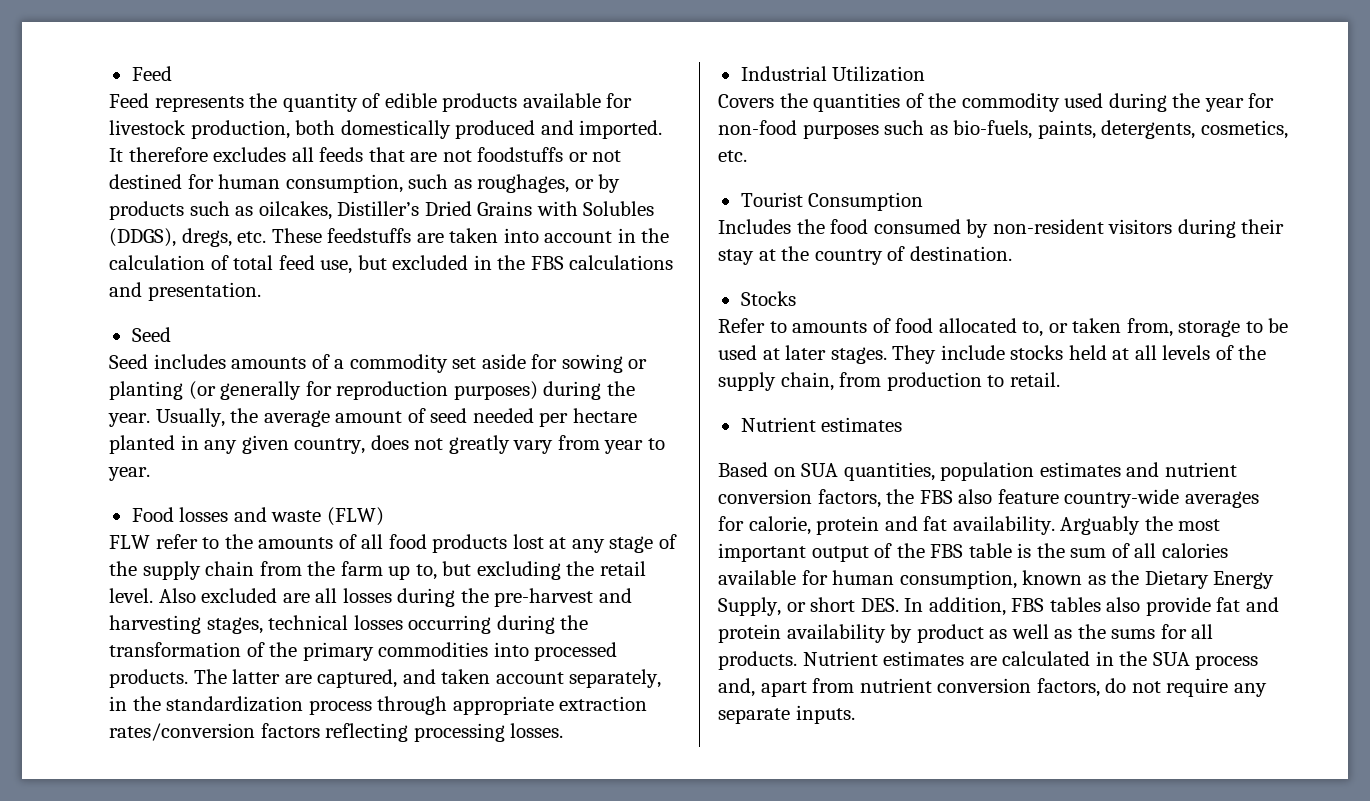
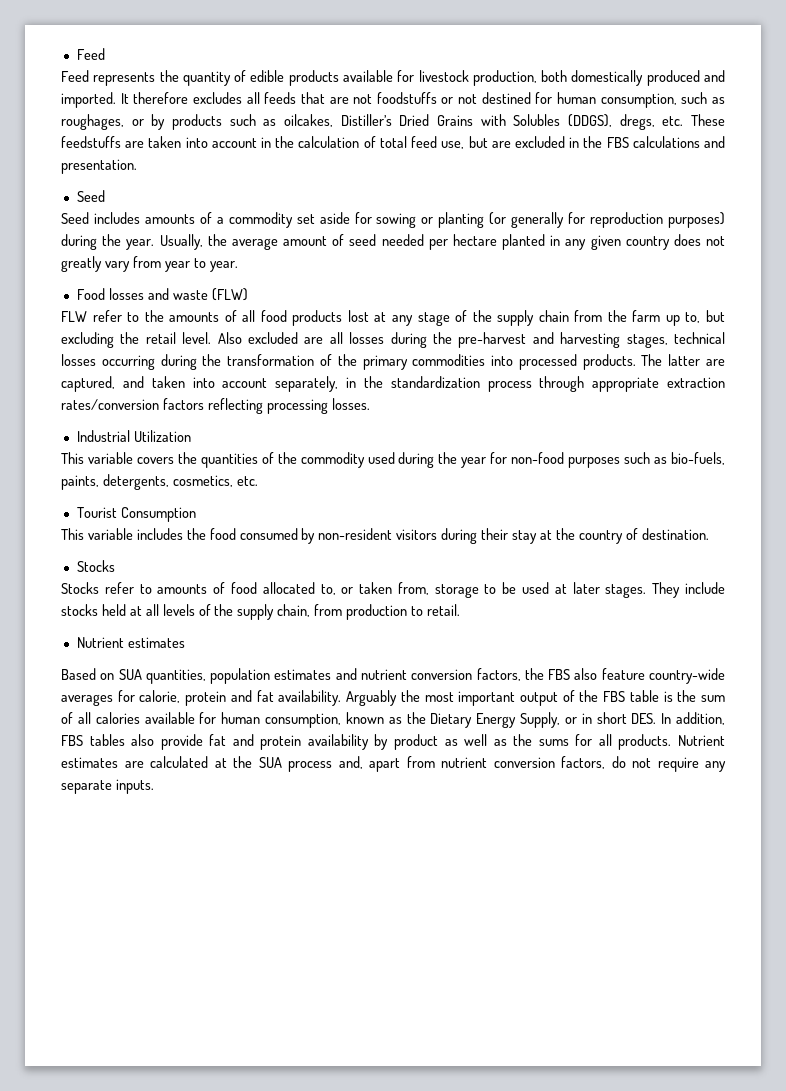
(387, 262) none -> [491,141,511,148] are
[294,438,366,454] country, -> [625,236,670,250] country
(491, 676) none -> [192,377,215,388] into
[718,94,774,108] Covers -> [61,452,174,464] This variable covers
[718,219,791,234] Includes -> [61,528,183,540] This variable includes
[718,318,765,333] Refer -> [61,582,134,594] Stocks refer
(806, 607) none -> [581,713,592,724] in
[1095,651,1114,666] in -> [214,758,227,768] at

